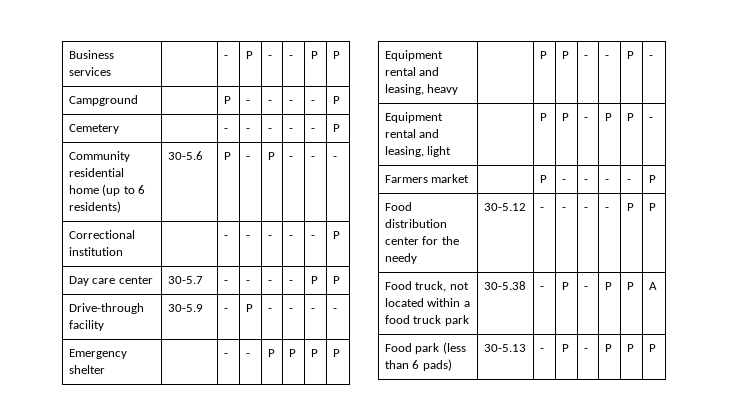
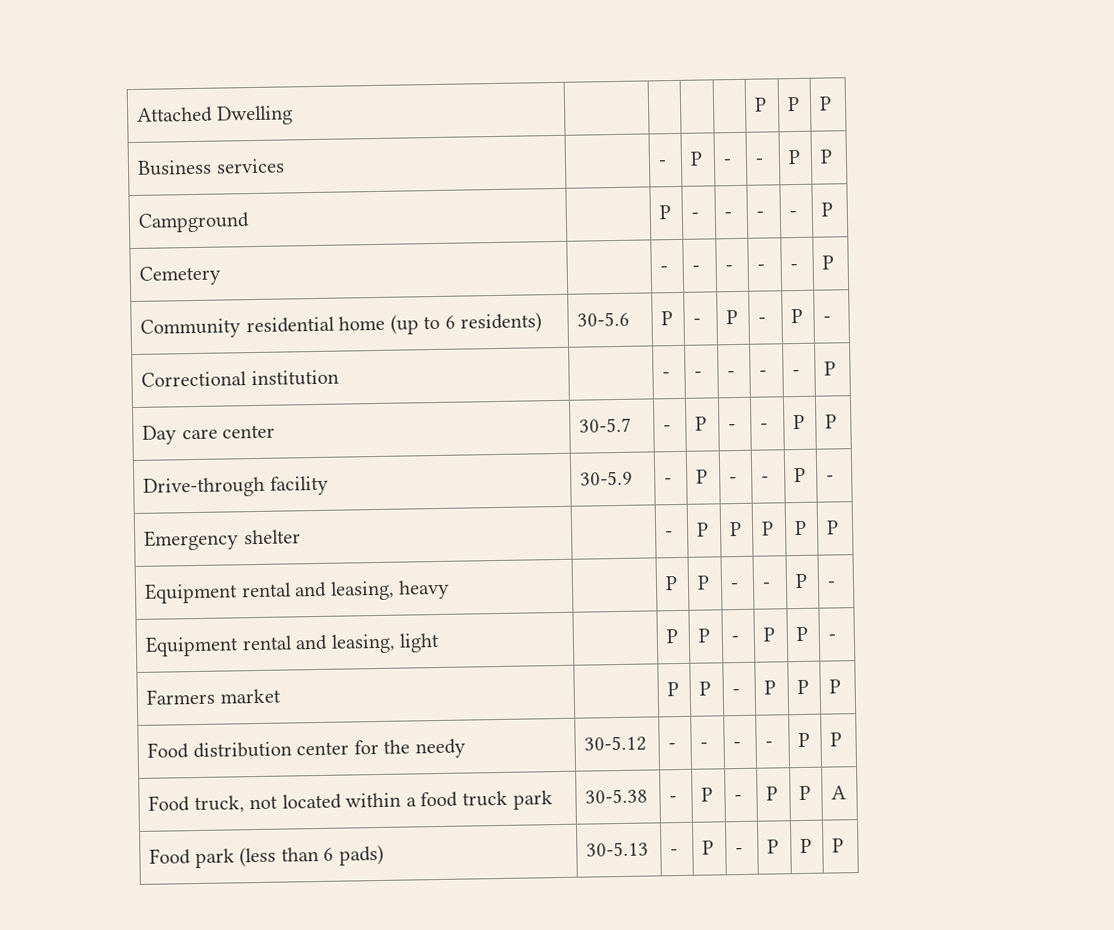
(68, 54) none -> [137,105,293,126] [754,97,768,112] [787,96,801,112] [819,96,833,111] Attached Dwelling | | | | | P | P | P //
[310,156,315,160] - -> [791,308,804,324] P
[245,280,250,284] - -> [695,416,708,431] P
[310,308,315,312] - -> [794,467,807,483] P
[245,353,250,357] - -> [696,522,710,537] P
[561,179,566,183] [583,179,588,183] [604,179,609,183] [626,179,631,183] - | - | - | - -> [699,681,712,696] [732,688,741,696] [764,680,777,695] [797,679,810,695] P | - | P | P

